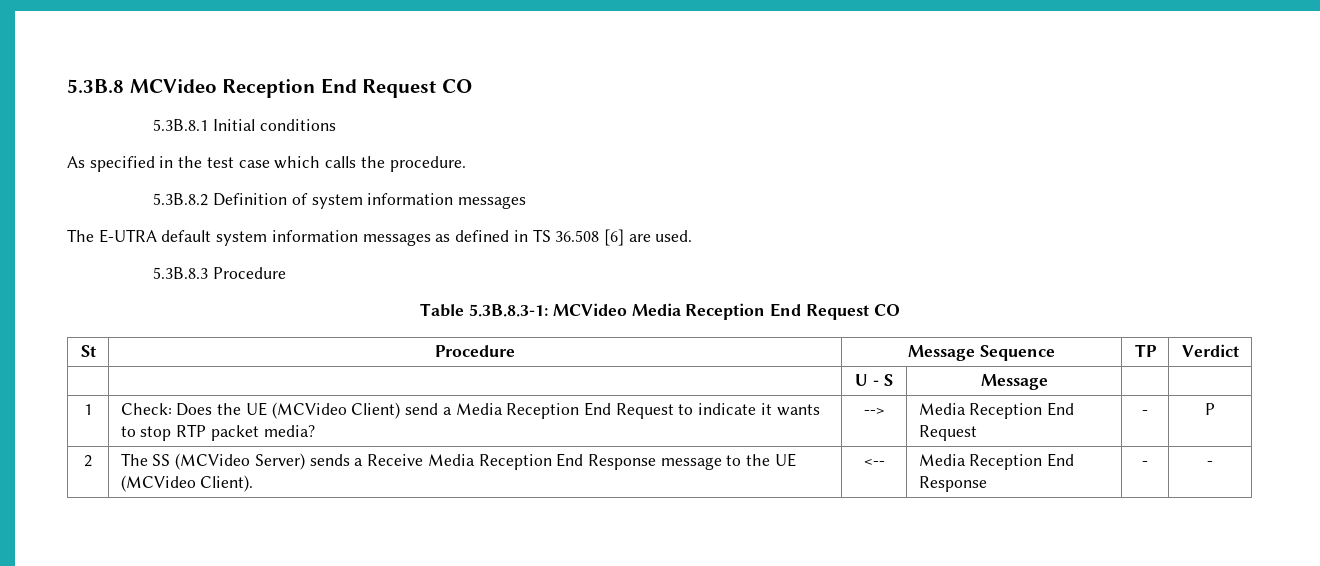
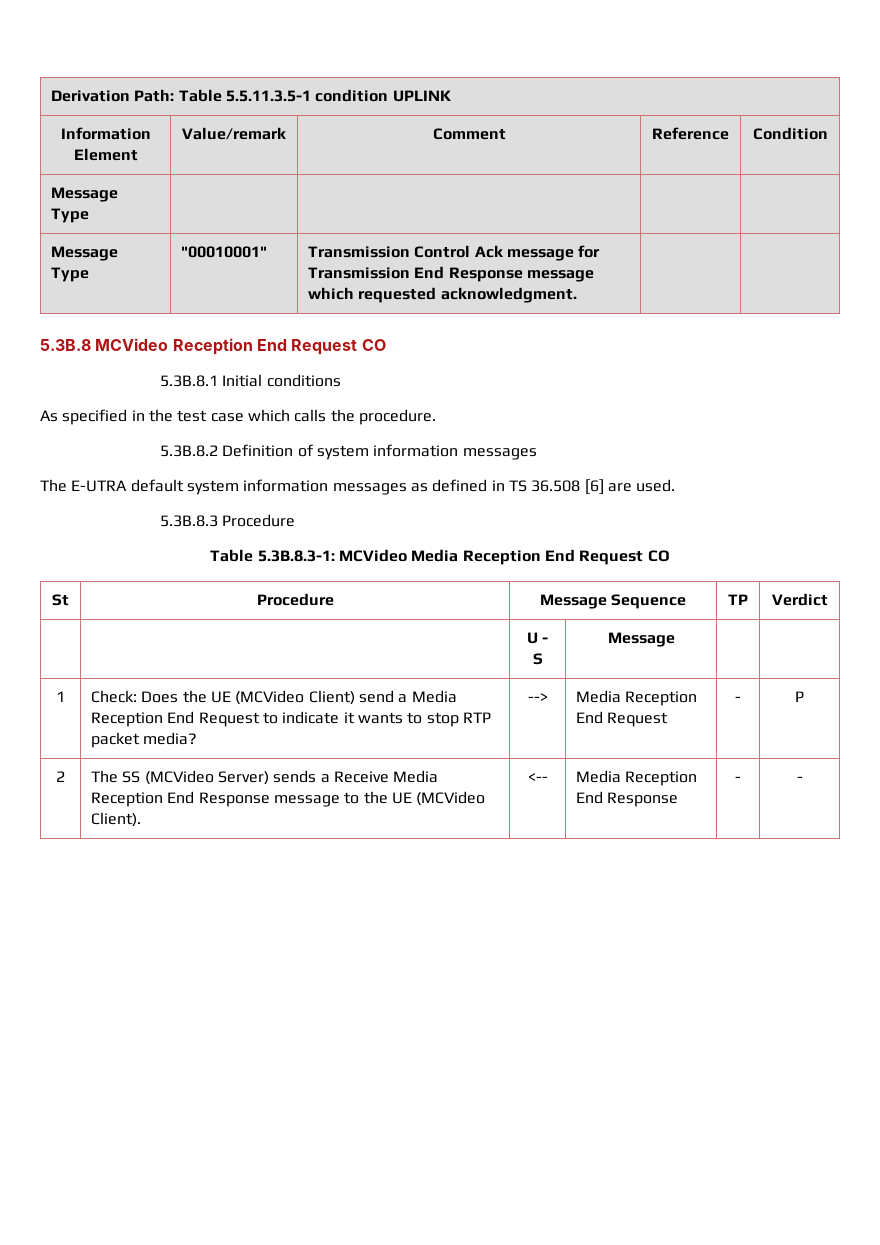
(67, 86) none -> [51,89,451,102] [60,127,151,140] [73,148,138,161] [182,127,286,140] [432,128,506,140] [652,127,729,140] [752,127,828,140] [51,187,119,202] [51,208,90,223] [51,246,119,261] [51,267,90,282] [181,246,268,258] [308,245,601,261] [308,266,595,282] [308,287,577,303] Derivation Path: Table 5.5.11.3.5-1 condition UPLINK // Information Element | Value/remark | Comment | Reference | Condition // Message Type | | | | // Message Type | "00010001" | Transmission Control Ack message for Transmission End Response message which requested acknowledgment. | | //

